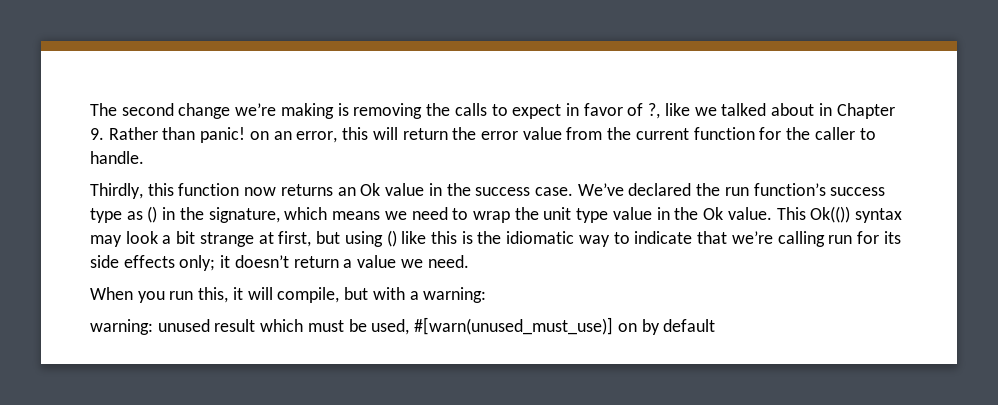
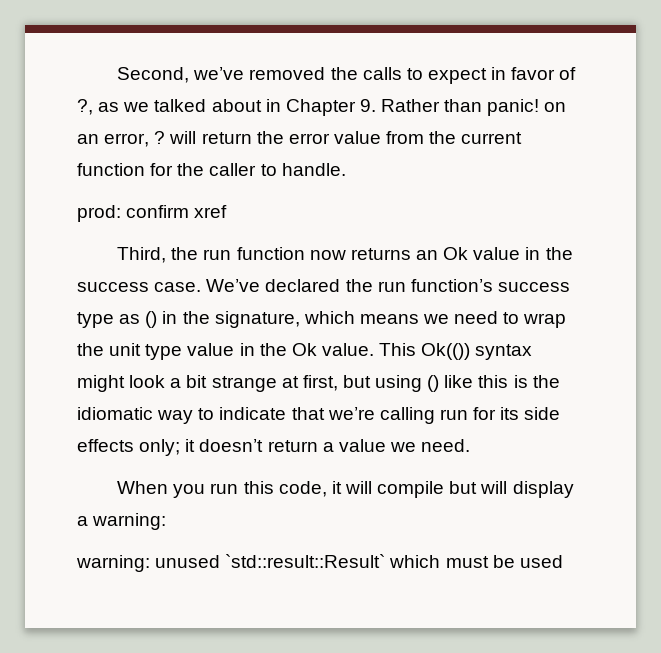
[90,103,423,119] The second change we’re making is removing -> [117,67,326,83] Second, we’ve removed
[664,103,690,116] like -> [98,102,120,112] as
[342,127,369,140] this -> [154,131,166,144] ?
[90,183,174,199] Thirdly, this -> [77,205,228,222] [117,247,232,263] prod: confirm xref // Third, the run
[90,235,122,247] may -> [77,375,125,392] might
[198,287,405,303] this, it will compile, but with -> [243,481,574,498] this code, it will compile but will display
[214,319,256,332] result -> [225,554,386,568] `std::result::Result`
[371,317,716,335] used, #[warn(unused_must_use)] on by default -> [519,555,563,568] used

